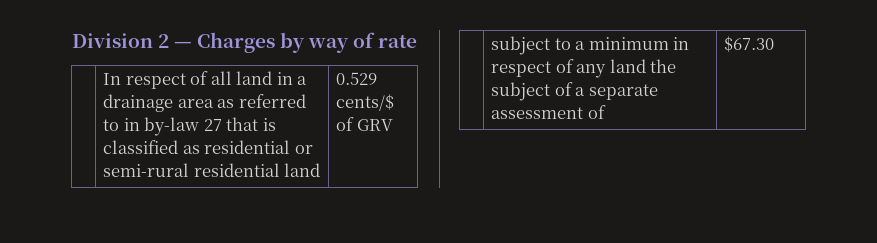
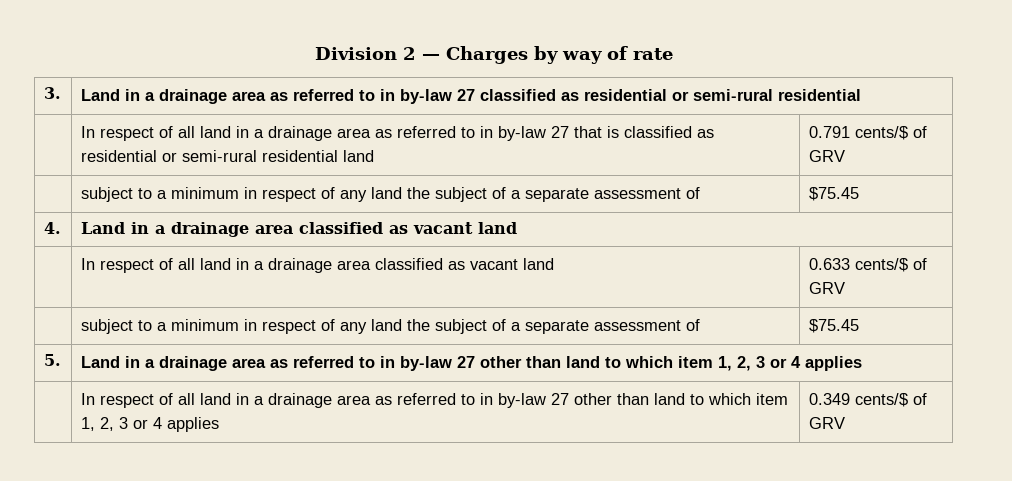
(418, 41) none -> [43,87,61,99] [80,89,861,104] // 3. | Land in a drainage area as referred to in by-law 27 classified as residential or semi-rural residential
[336,72,378,85] 0.529 -> [808,126,850,138] 0.791
[724,36,775,52] $67.30 -> [808,187,859,201] [43,222,61,234] [80,222,517,237] [80,258,554,273] [808,258,927,272] [808,282,845,294] [80,319,700,334] [808,319,859,333] [43,354,61,366] [80,356,862,371] [80,393,788,408] [80,417,219,432] [808,393,927,407] [808,417,845,429] $75.45 // 4. | Land in a drainage area classified as vacant land // | In respect of all land in a drainage area classified as vacant land | 0.633 cents/$ of GRV // | subject to a minimum in respect of any land the subject of a separate assessment of | $75.45 // 5. | Land in a drainage area as referred to in by-law 27 other than land to which item 1, 2, 3 or 4 applies // | In respect of all land in a drainage area as referred to in by-law 27 other than land to which item 1, 2, 3 or 4 applies | 0.349 cents/$ of GRV

